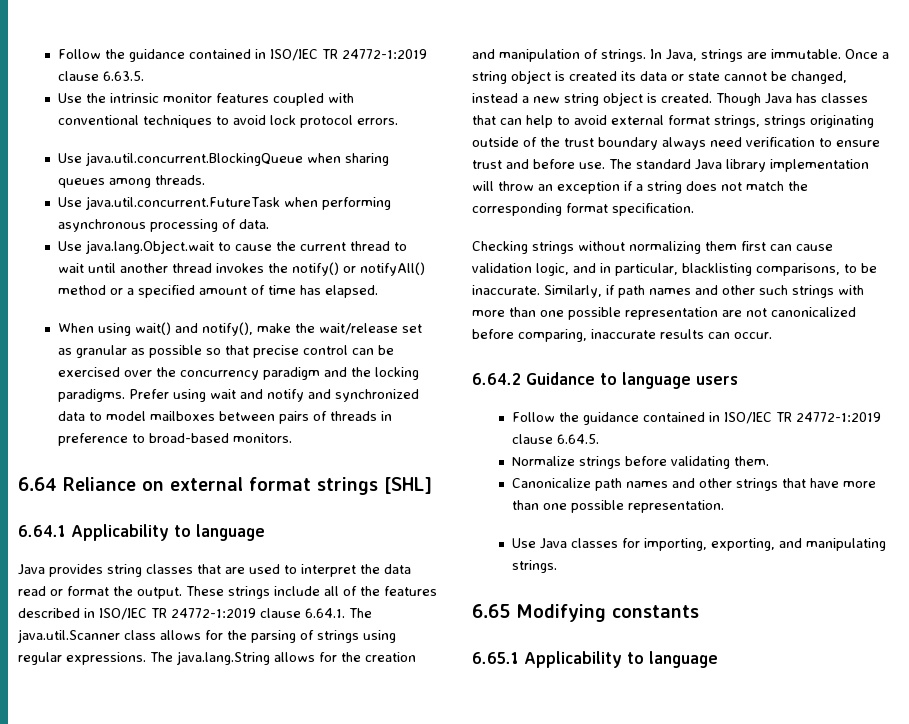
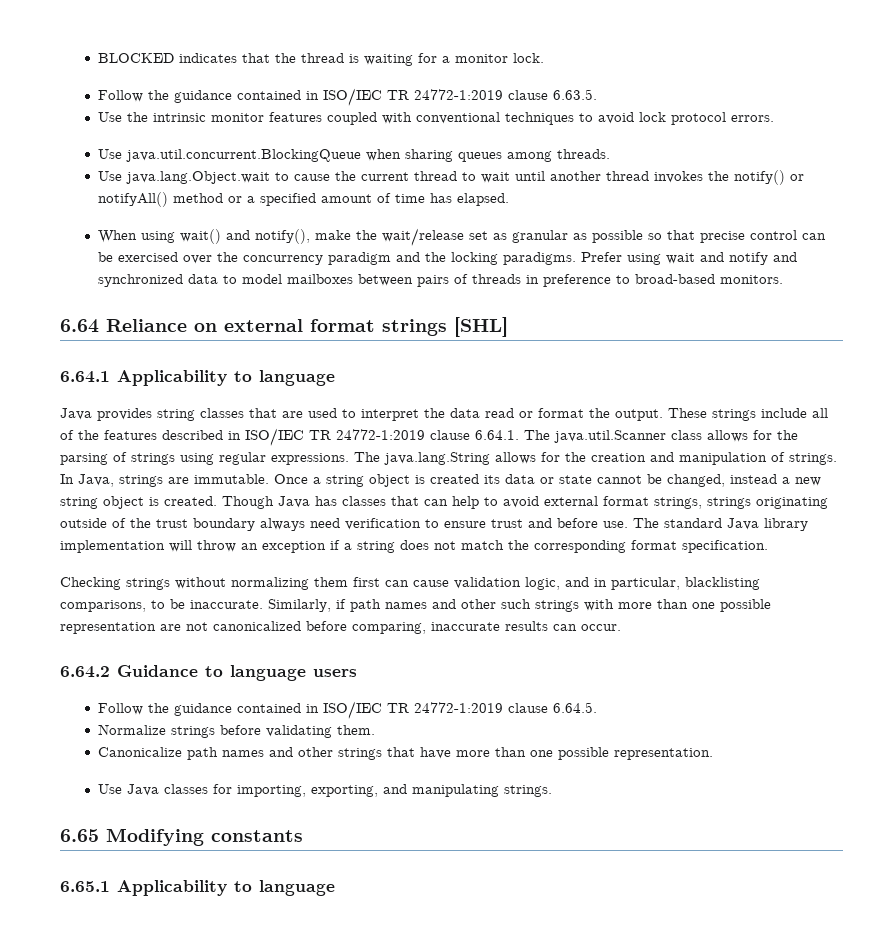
(58, 54) none -> [98,53,545,66] BLOCKED indicates that the thread is waiting for a monitor lock. //
[58,196,392,210] [58,219,270,232] // Use java.util.concurrent.FutureTask when performing asynchronous processing of data. -> (611, 154) none

